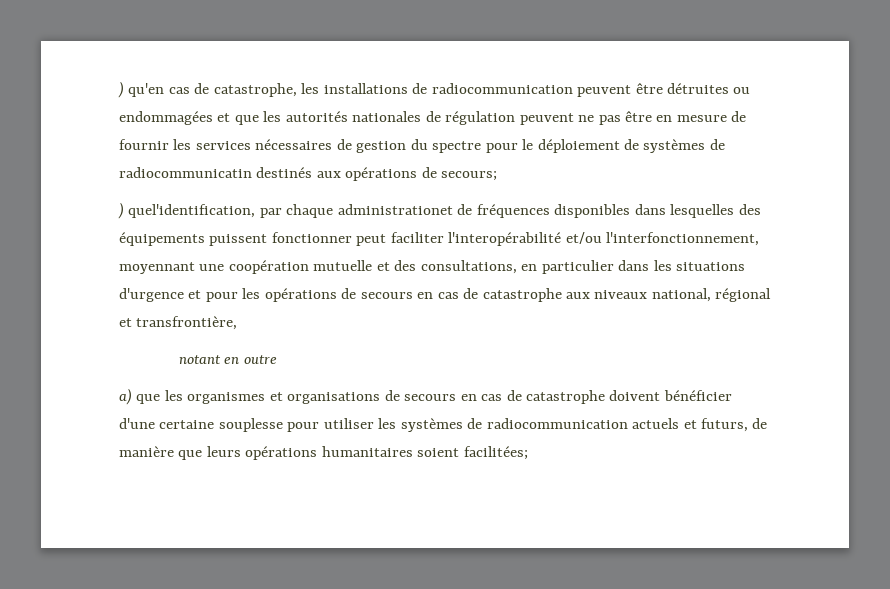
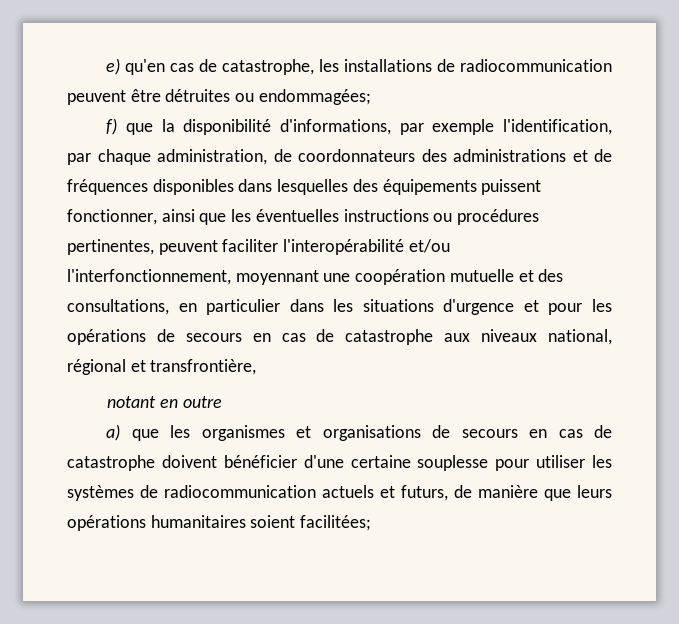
[118,81,124,98] ) -> [106,58,121,75] e)
[119,111,747,125] [119,139,725,153] [119,167,498,181] [118,202,453,219] endommagées et que les autorités nationales de régulation peuvent ne pas être en mesure de fournir les services nécessaires de gestion du spectre pour le déploiement de systèmes de radiocommunicatin destinés aux opérations de secours; // ) quel'identification, par chaque administrationet -> [258,89,371,105] [106,118,612,135] [67,149,588,165] endommagées; // f) que la disponibilité d'informations, par exemple l'identification, par chaque administration, de coordonnateurs des administrations et
[271,232,387,246] fonctionner peut -> [67,209,540,225] [67,239,218,255] fonctionner, ainsi que les éventuelles instructions ou procédures pertinentes, peuvent

